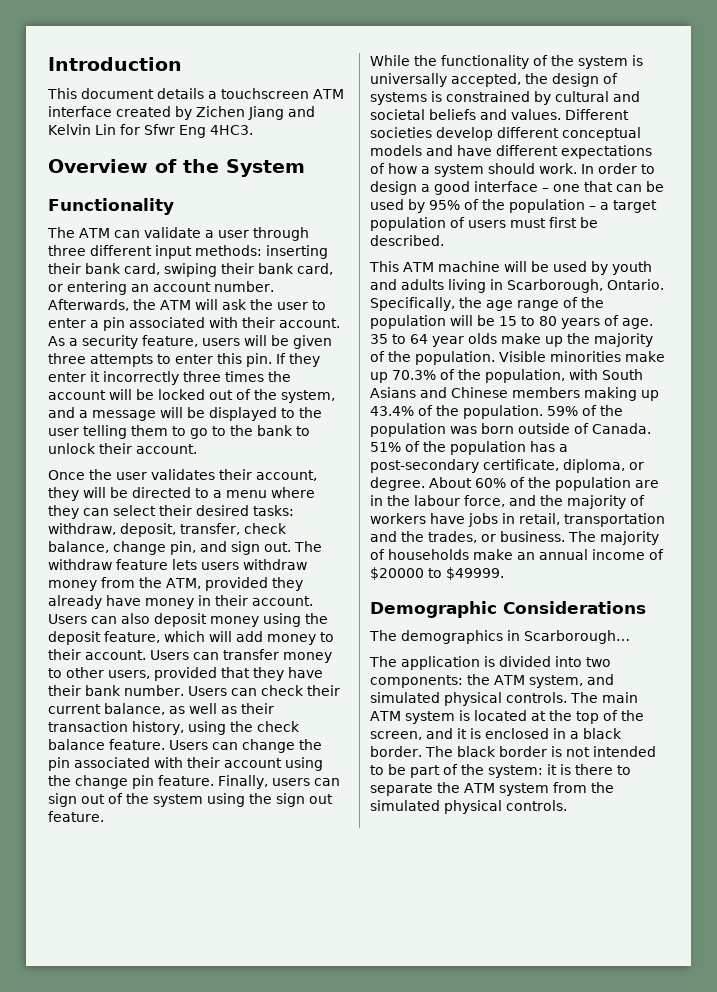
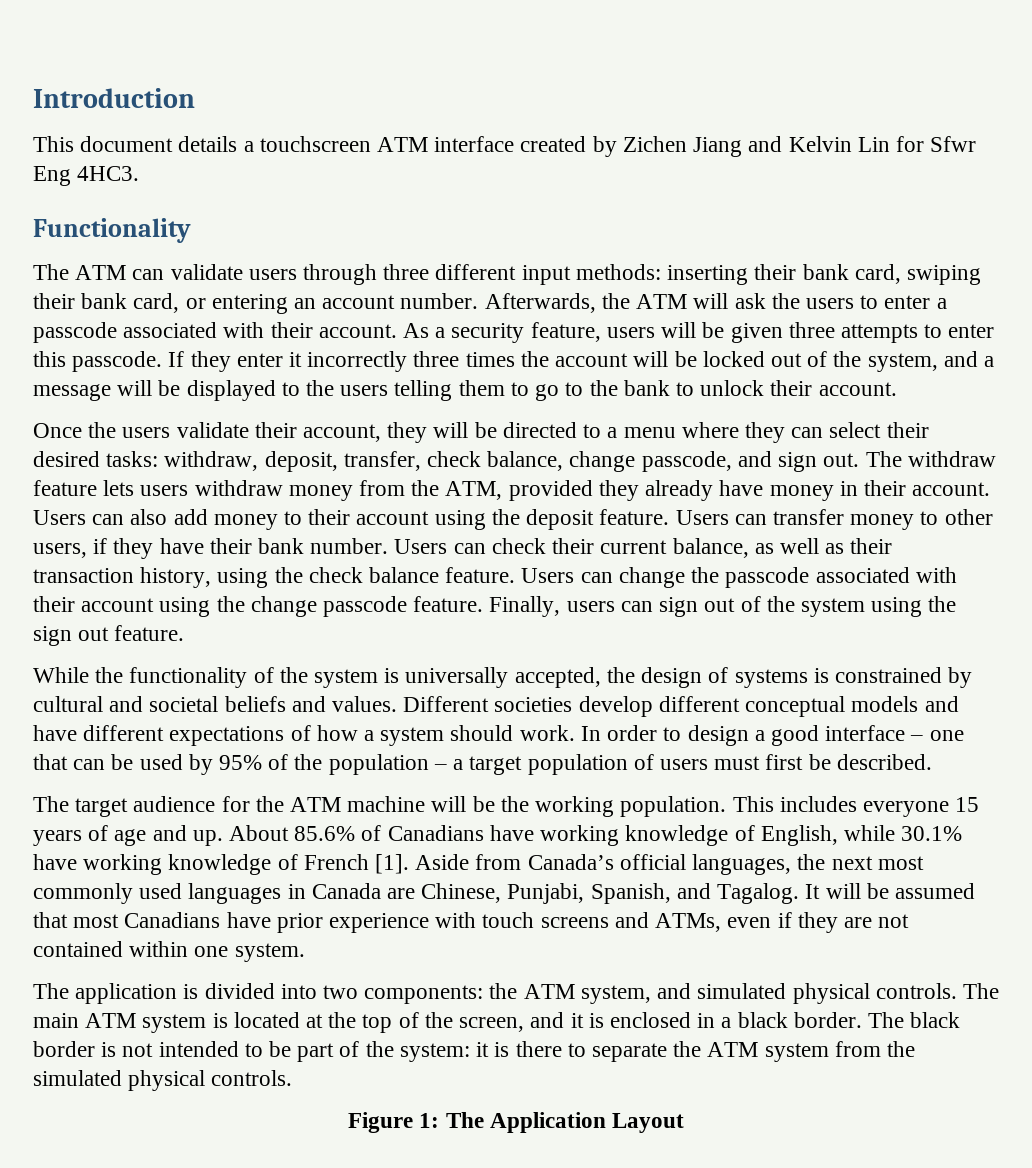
[48,159,305,177] // Overview of the System -> (140, 173) none
[204,230,249,238] a user -> [248,269,297,280] users
[276,302,308,310] user -> [805,298,854,309] users
[103,317,125,331] pin -> [33,322,117,343] passcode
[246,353,272,367] pin. -> [72,351,163,372] passcode.
[48,428,79,436] user -> [340,385,389,396] users
[116,469,215,480] user validates -> [122,422,249,438] users validate
[170,541,196,555] pin, -> [641,451,732,472] passcode,
[154,613,328,627] [48,631,334,645] [48,649,146,660] deposit money using the deposit feature, which will add money to their account. -> [173,509,670,530] add money to their account using the deposit feature.
[154,667,250,681] provided that -> [93,538,108,554] if
[48,757,70,771] pin -> [725,567,810,588] passcode
[132,775,154,789] pin -> [323,596,408,617] passcode
[369,261,652,275] [370,279,664,293] [370,297,604,311] [370,315,653,329] [370,333,653,347] [370,351,665,365] [370,369,643,383] [370,387,659,401] [370,405,623,419] [370,423,651,437] [370,441,568,455] [370,459,644,473] [370,477,659,491] [370,495,645,509] [370,513,665,527] [370,531,659,545] [370,549,664,560] [370,567,504,580] [370,601,646,618] [369,630,630,644] This ATM machine will be used by youth and adults living in Scarborough, Ontario. Specifically, the age range of the population will be 15 to 80 years of age. 35 to 64 year olds make up the majority of the population. Visible minorities make up 70.3% of the population, with South Asians and Chinese members making up 43.4% of the population. 59% of the population was born outside of Canada. 51% of the population has a post-secondary certificate, diploma, or degree. About 60% of the population are in the labour force, and the majority of workers have jobs in retail, transportation and the trades, or business. The majority of households make an annual income of $20000 to $49999. // Demographic Considerations // The demographics in Scarborough… -> [33,796,980,817] [33,825,963,846] [33,854,924,875] [33,883,975,904] [33,912,910,933] [33,941,305,962] The target audience for the ATM machine will be the working population. This includes everyone 15 years of age and up. About 85.6% of Canadians have working knowledge of English, while 30.1% have working knowledge of French [1]. Aside from Canada’s official languages, the next most commonly used languages in Canada are Chinese, Punjabi, Spanish, and Tagalog. It will be assumed that most Canadians have prior experience with touch screens and ATMs, even if they are not contained within one system.
(567, 805) none -> [348,1112,684,1133] // Figure 1: The Application Layout

